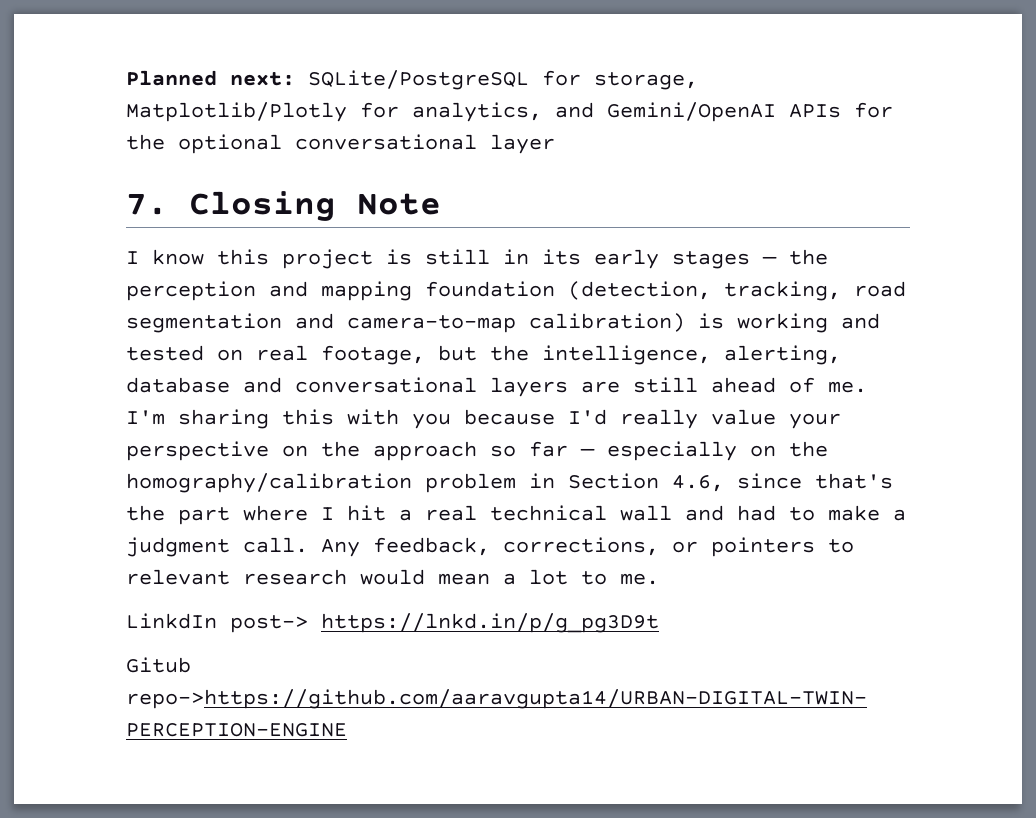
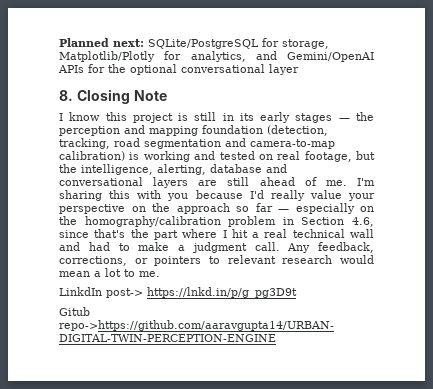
[126,194,168,215] 7. -> [59,90,73,101] 8.

